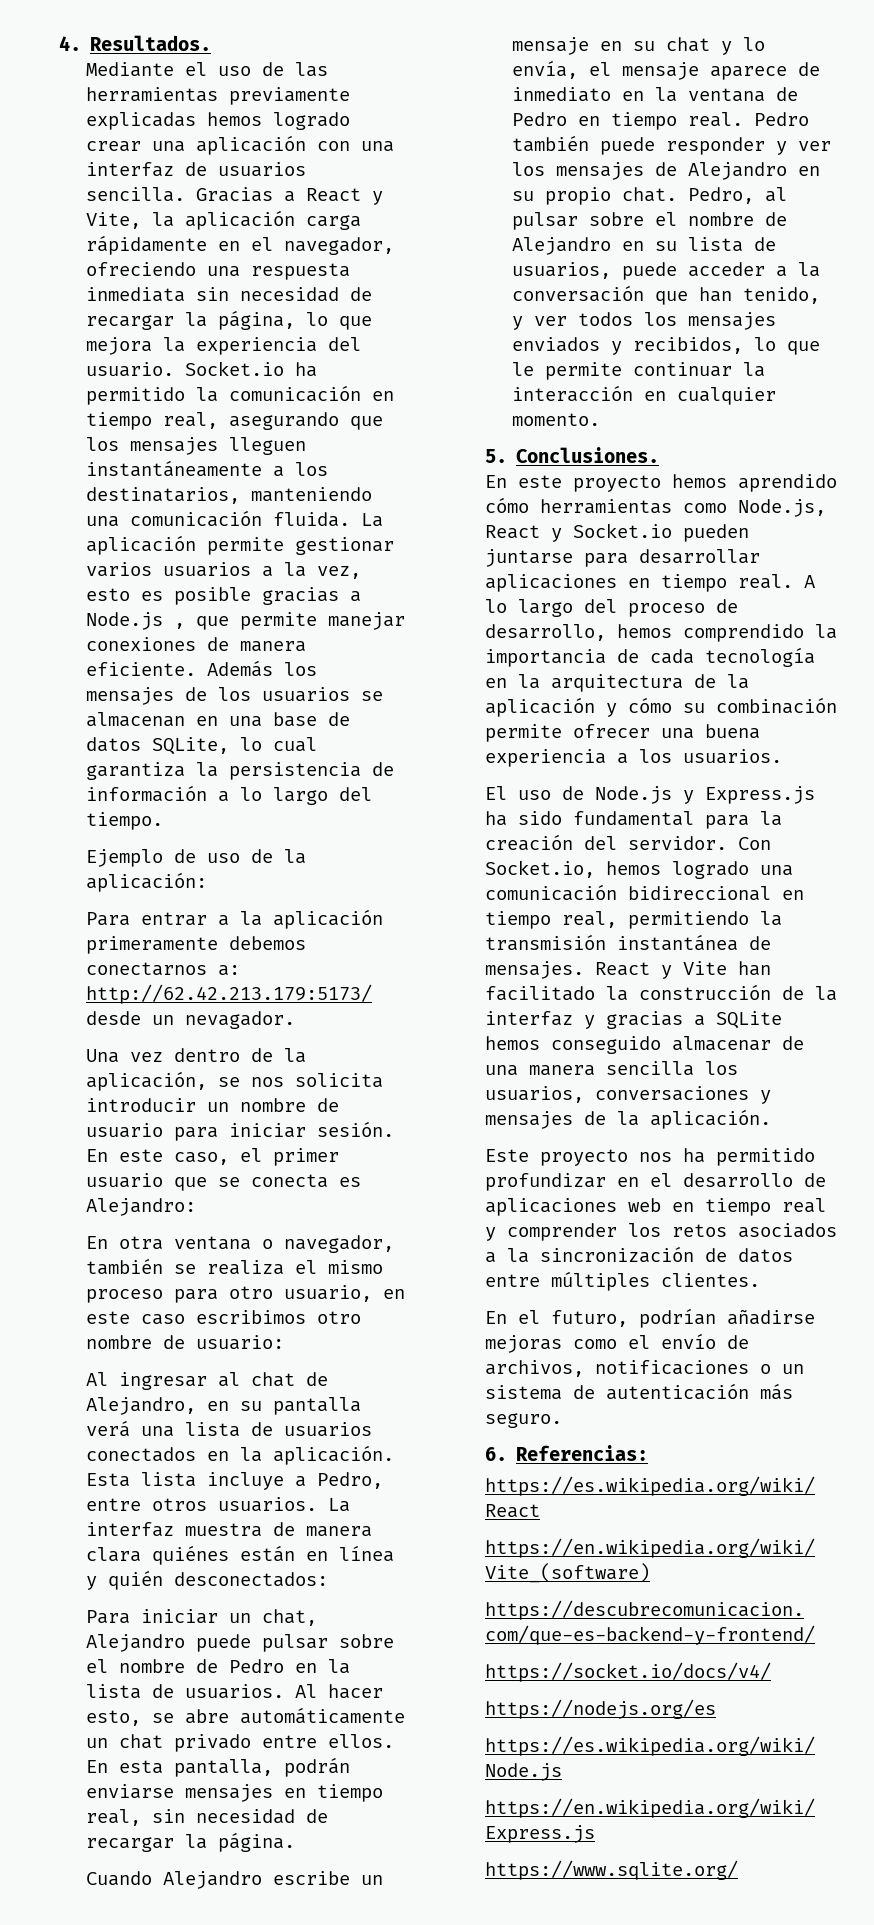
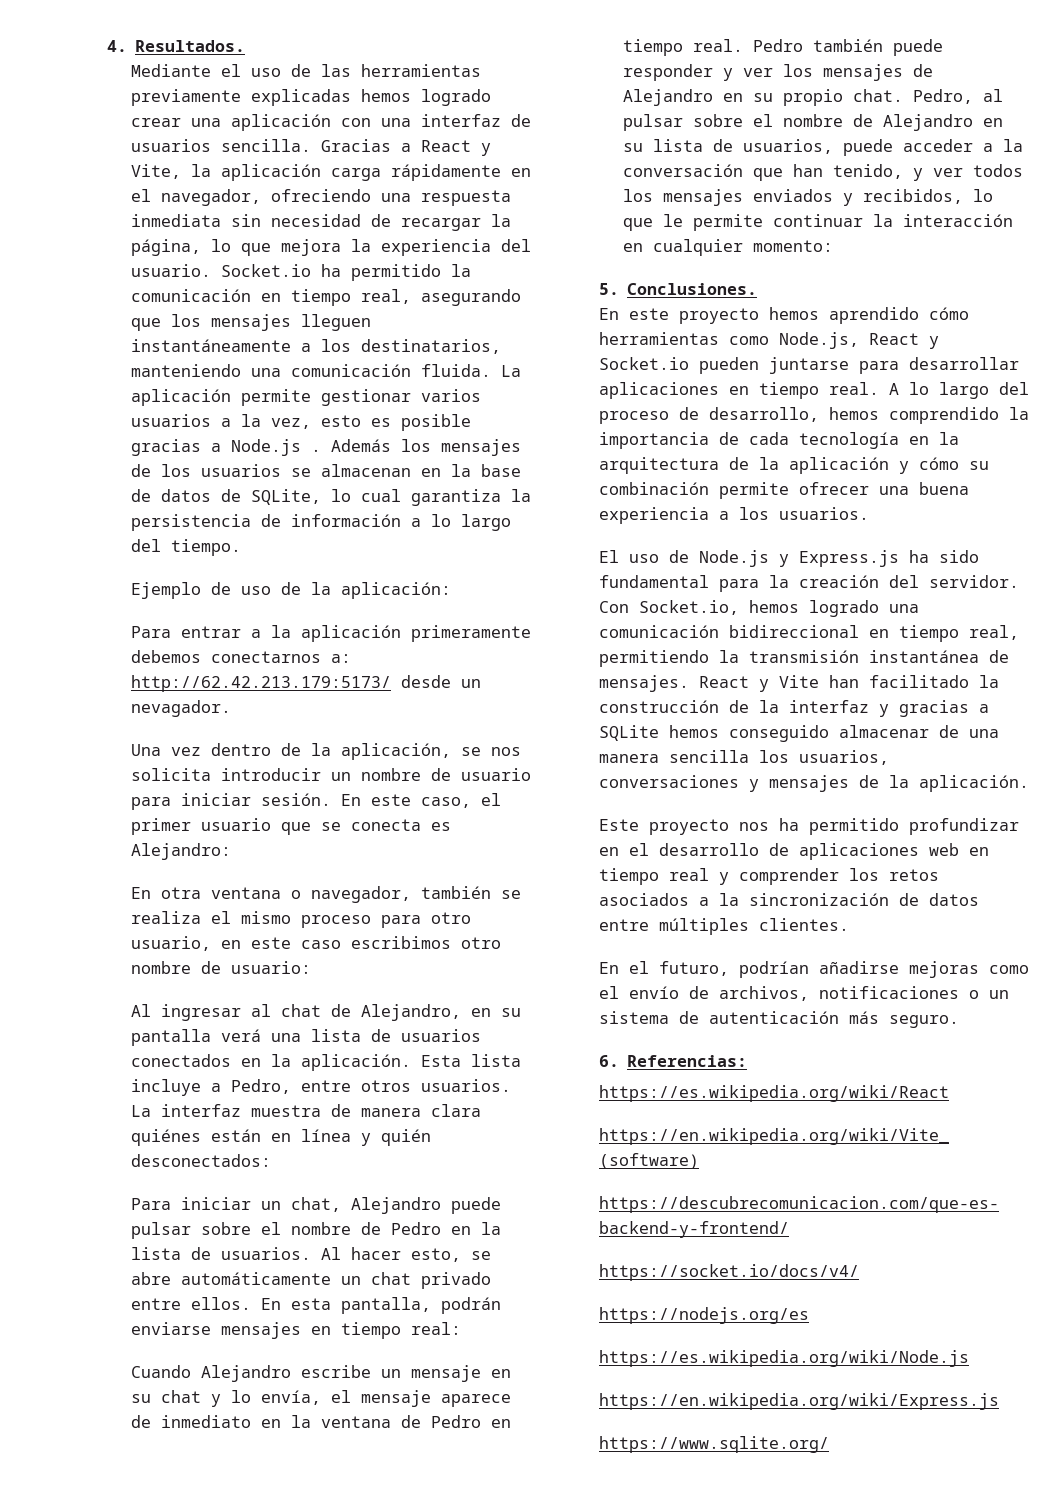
[174,612,406,630] [86,637,307,652] [86,662,197,676] , que permite manejar conexiones de manera eficiente. -> [311,449,322,452] .
[229,716,263,727] una -> [451,464,472,477] la
(142, 744) none -> [221,489,242,502] de
[86,1809,329,1826] [86,1832,296,1852] real, sin necesidad de recargar la página. -> [411,1322,462,1335] real:
[512,413,601,426] momento. -> [753,240,834,252] momento:

